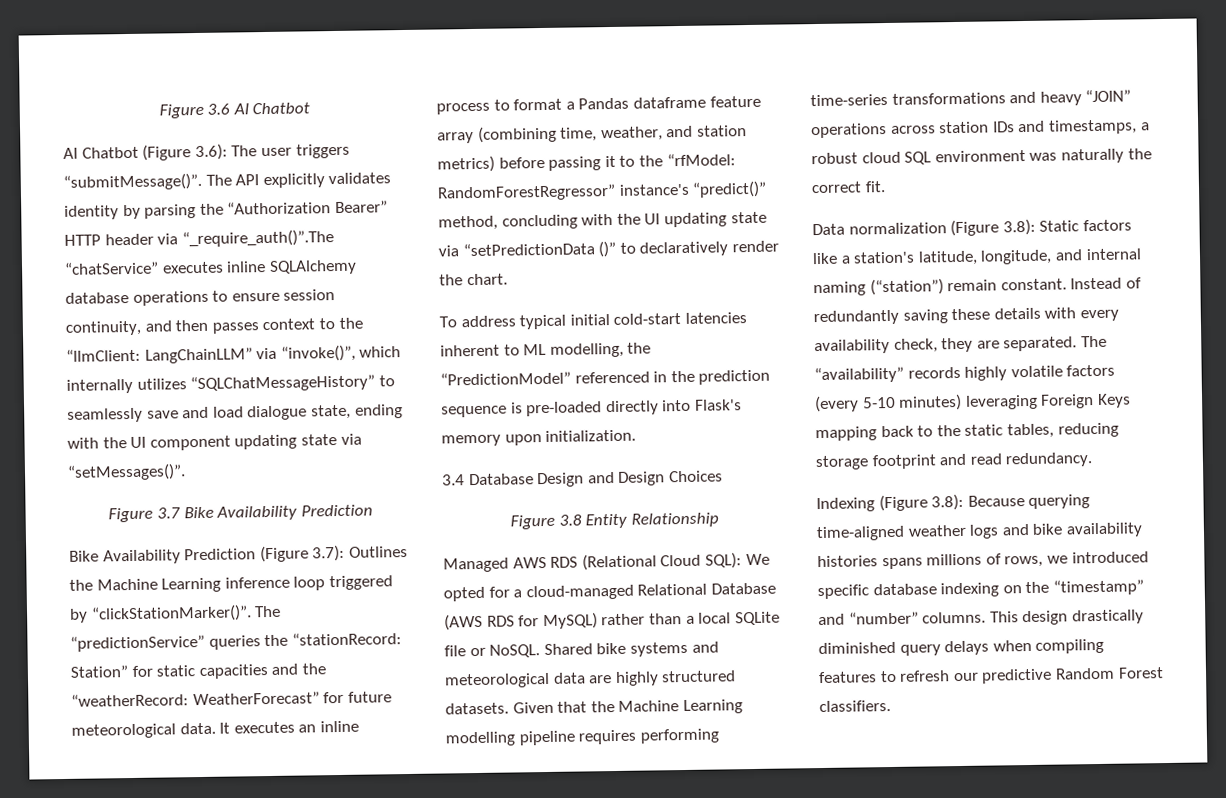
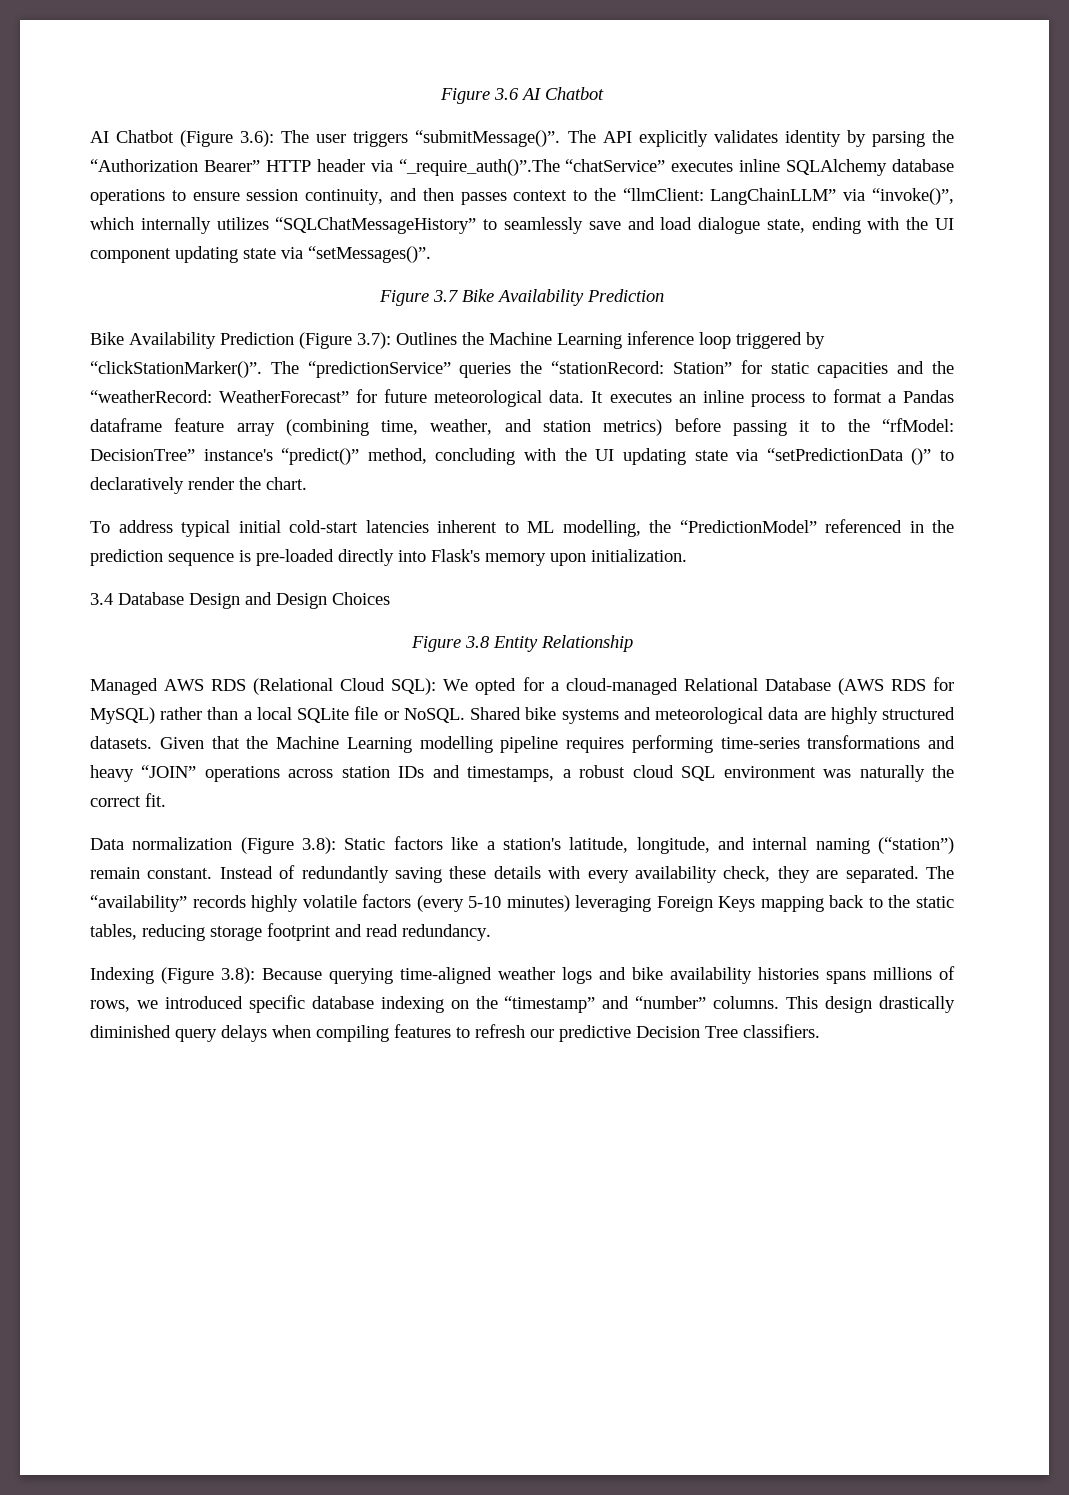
[437,183,616,202] RandomForestRegressor” -> [90,449,195,461] DecisionTree”
[1054,667,1164,680] Random Forest -> [636,1026,738,1038] Decision Tree

